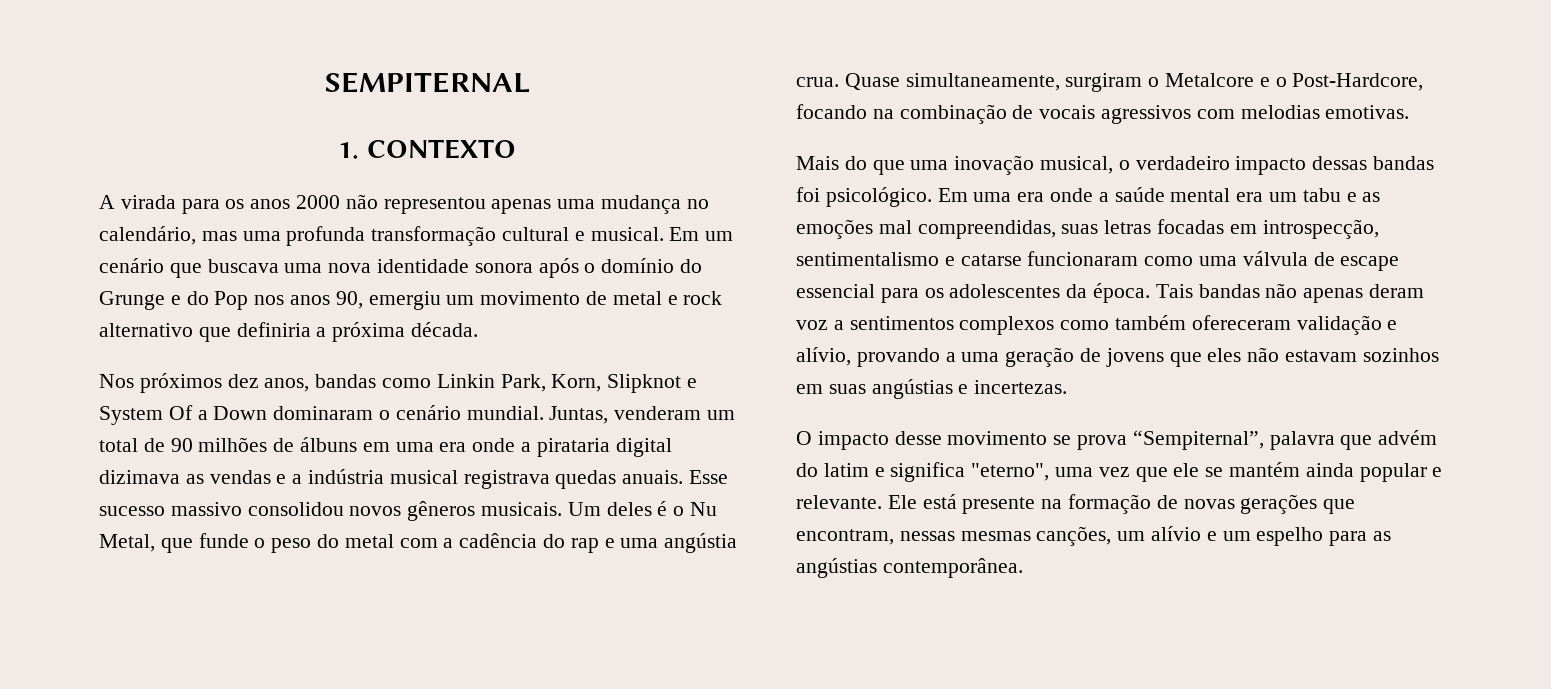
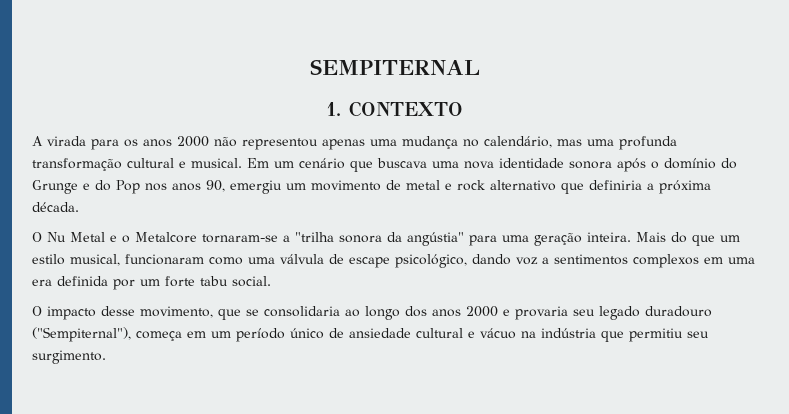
[99,373,698,393] [99,405,736,425] [99,437,672,457] [99,469,729,489] [99,501,718,521] [99,533,738,553] [796,73,1424,92] [796,104,1410,124] [796,155,1435,175] [796,187,1381,207] [796,219,1379,239] [796,252,1022,266] Nos próximos dez anos, bandas como Linkin Park, Korn, Slipknot e System Of a Down dominaram o cenário mundial. Juntas, venderam um total de 90 milhões de álbuns em uma era onde a pirataria digital dizimava as vendas e a indústria musical registrava quedas anuais. Esse sucesso massivo consolidou novos gêneros musicais. Um deles é o Nu Metal, que funde o peso do metal com a cadência do rap e uma angústia crua. Quase simultaneamente, surgiram o Metalcore e o Post-Hardcore, focando na combinação de vocais agressivos com melodias emotivas. // Mais do que uma inovação musical, o verdadeiro impacto dessas bandas foi psicológico. Em uma era onde a saúde mental era um tabu e as emoções mal compreendidas, suas letras focadas em introspecção, sentimentalismo e catarse -> [32,232,740,246] [32,254,120,266] O Nu Metal e o Metalcore tornaram-se a "trilha sonora da angústia" para uma geração inteira. Mais do que um estilo musical,
[796,283,1425,303] [796,315,1398,335] [796,347,1439,367] [796,379,1068,399] [796,430,1438,450] [796,462,1443,482] [796,494,1356,514] [796,526,1392,546] [796,558,1023,578] essencial para os adolescentes da época. Tais bandas não apenas deram voz a sentimentos complexos como também ofereceram validação e alívio, provando a uma geração de jovens que eles não estavam sozinhos em suas angústias e incertezas. // O impacto desse movimento se prova “Sempiternal”, palavra que advém do latim e significa "eterno", uma vez que ele se mantém ainda popular e relevante. Ele está presente na formação de novas gerações que encontram, nessas mesmas canções, um alívio e um espelho para as angústias contemporânea. -> [395,254,755,268] [32,276,271,290] [32,306,712,320] [32,327,709,342] [32,350,106,364] psicológico, dando voz a sentimentos complexos em uma era definida por um forte tabu social. // O impacto desse movimento, que se consolidaria ao longo dos anos 2000 e provaria seu legado duradouro ("Sempiternal"), começa em um período único de ansiedade cultural e vácuo na indústria que permitiu seu surgimento.

